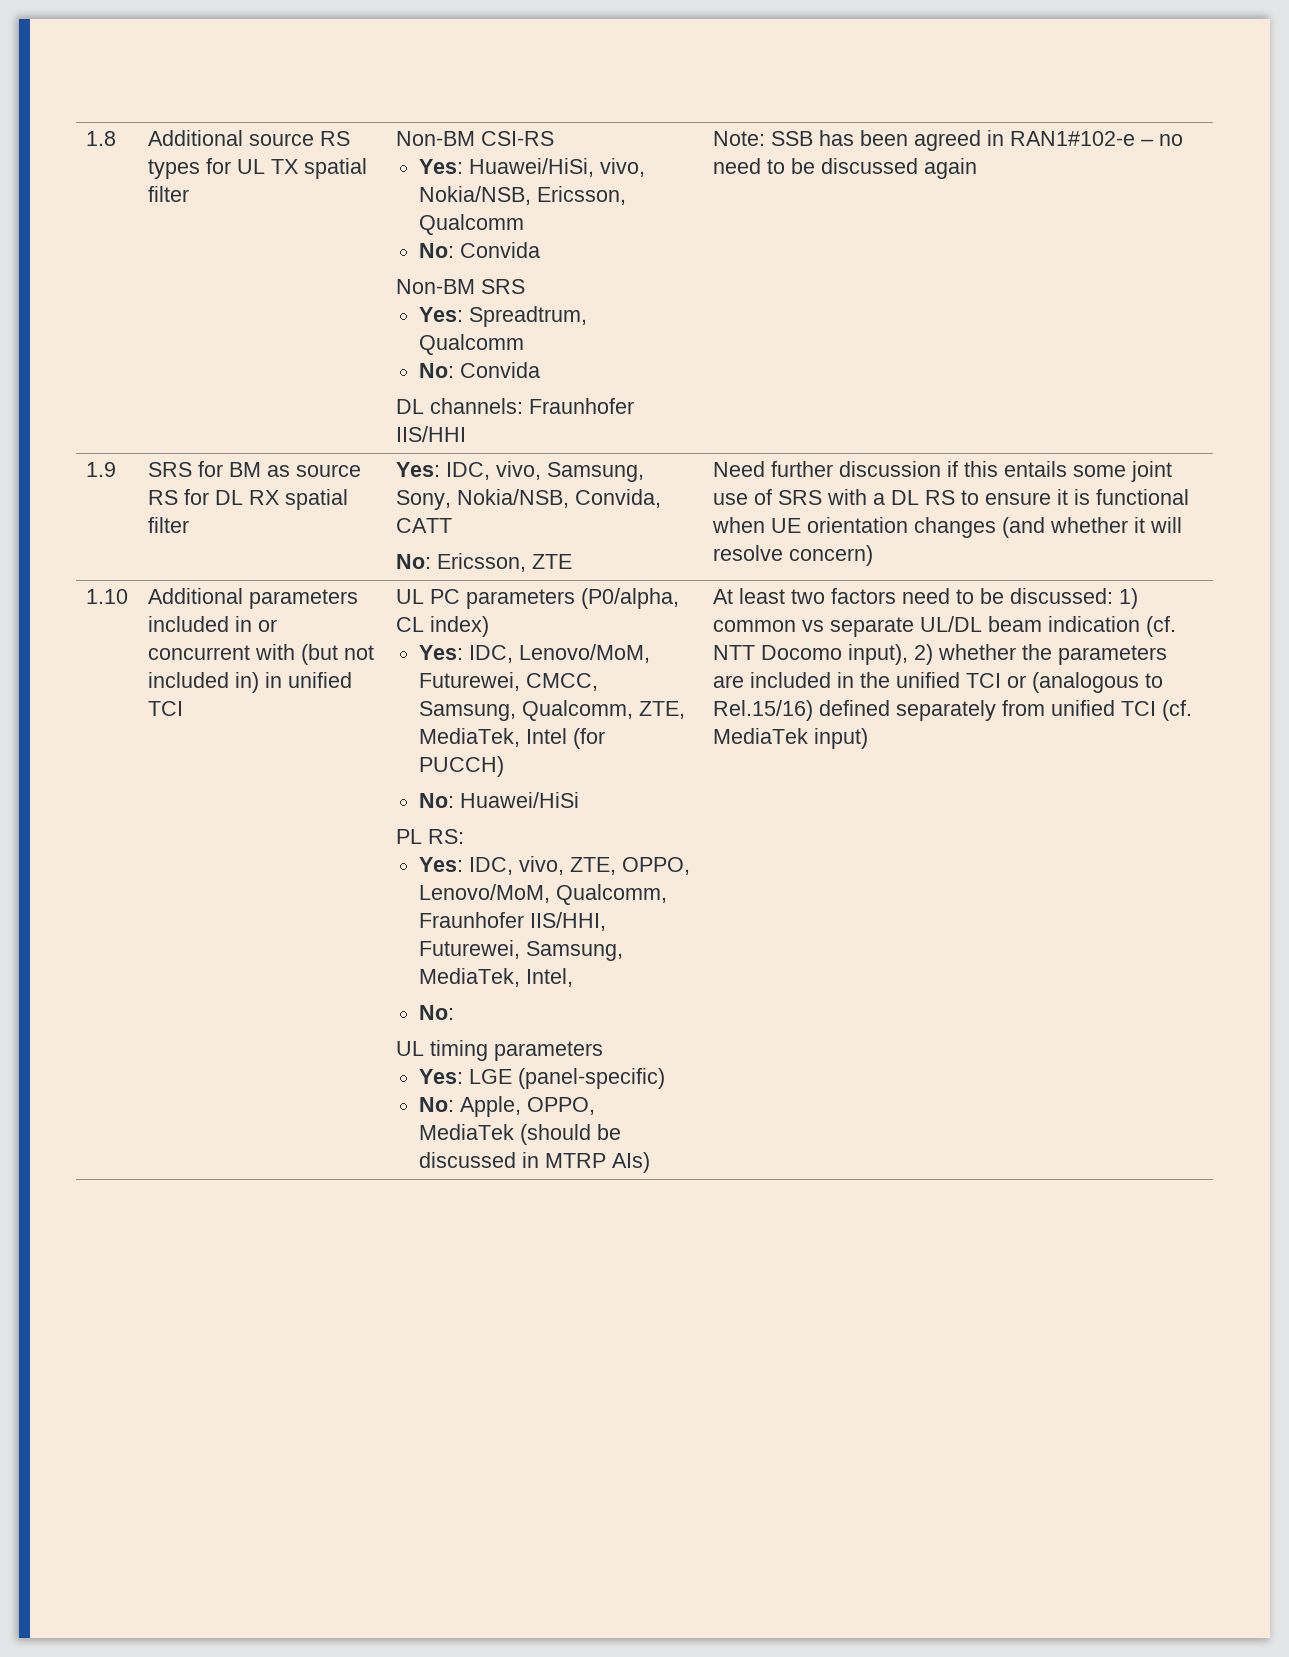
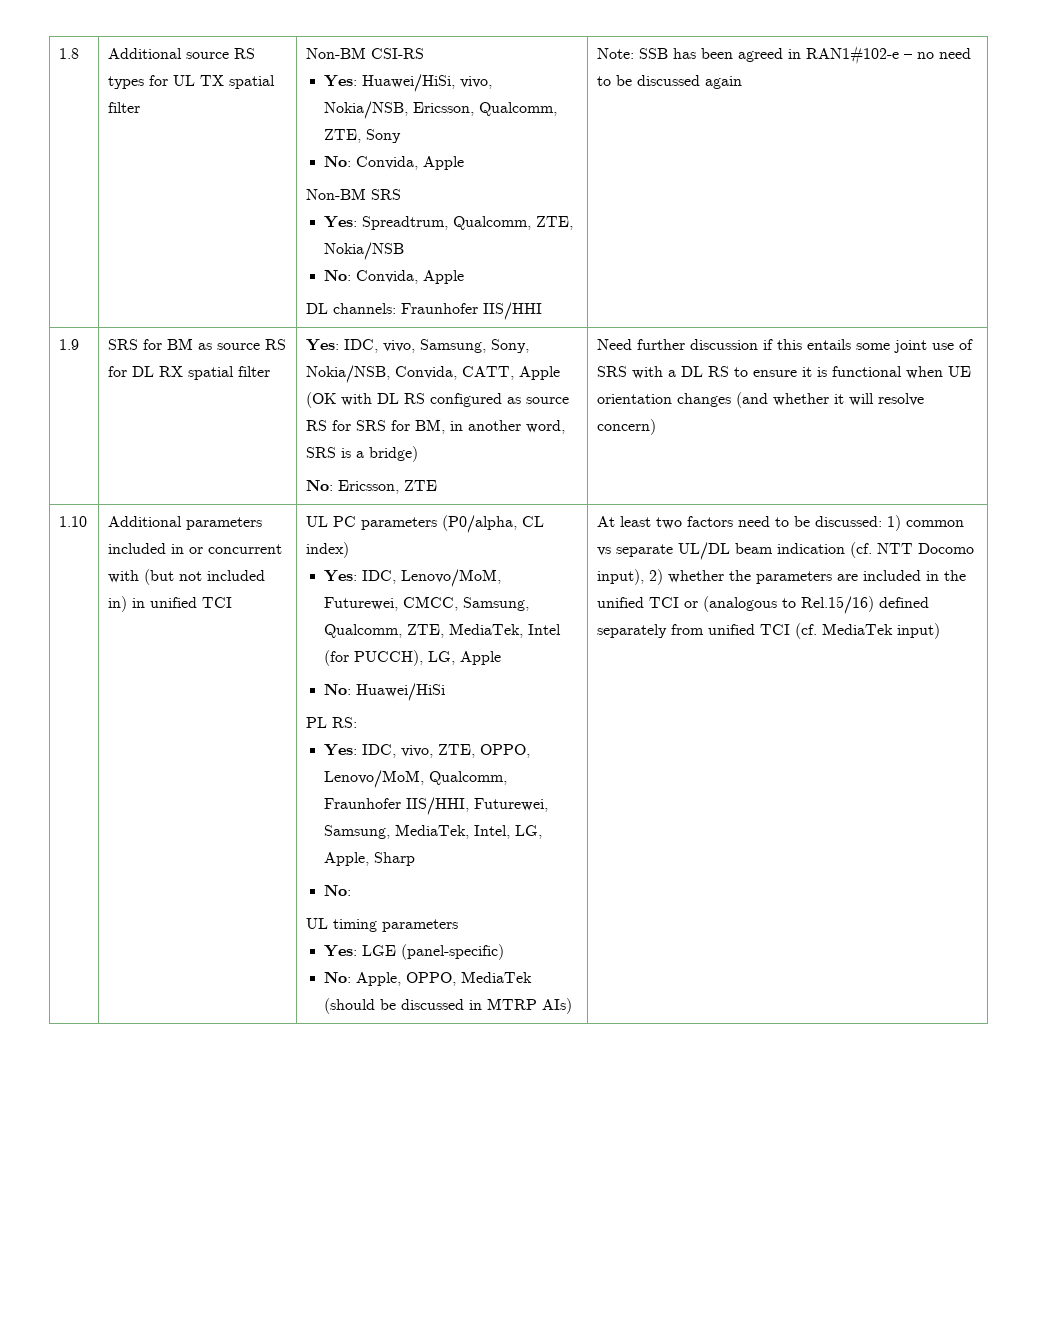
[419,214,525,235] [419,242,541,258] Qualcomm // No: Convida -> [478,102,557,116] [323,129,401,143] [323,156,464,170] Qualcomm, ZTE, Sony // No: Convida, Apple
[419,334,525,355] [419,362,541,378] Qualcomm // No: Convida -> [452,216,573,230] [323,242,404,260] [323,270,464,284] Qualcomm, ZTE, Nokia/NSB // No: Convida, Apple
[395,518,452,533] CATT -> [462,366,561,380] [306,392,570,408] [306,419,566,434] [306,446,419,462] CATT, Apple (OK with DL RS configured as source RS for SRS for BM, in another word, SRS is a bridge)
[419,756,505,777] PUCCH) -> [353,650,501,666] PUCCH), LG, Apple
(574, 977) none -> [514,825,542,839] [323,852,415,866] LG, Apple, Sharp

